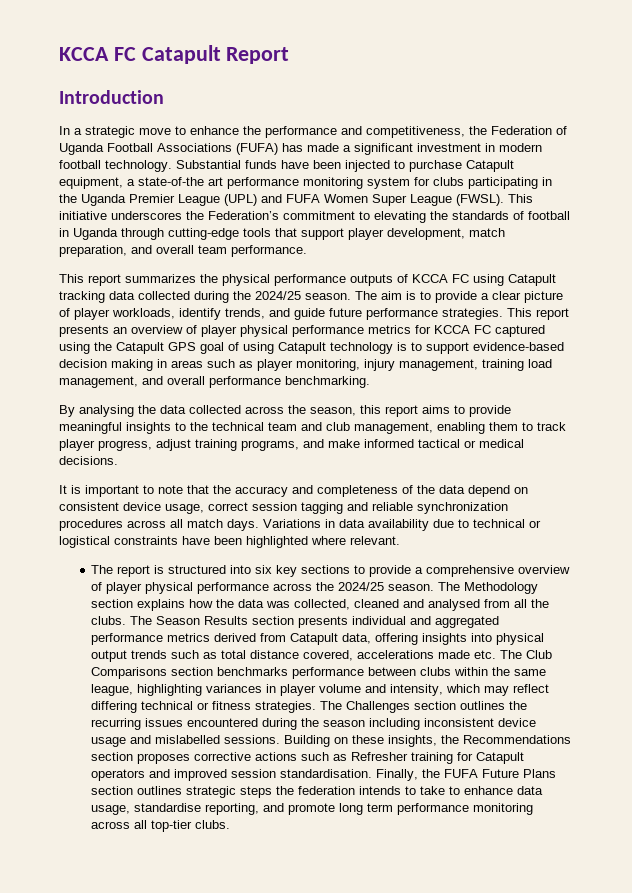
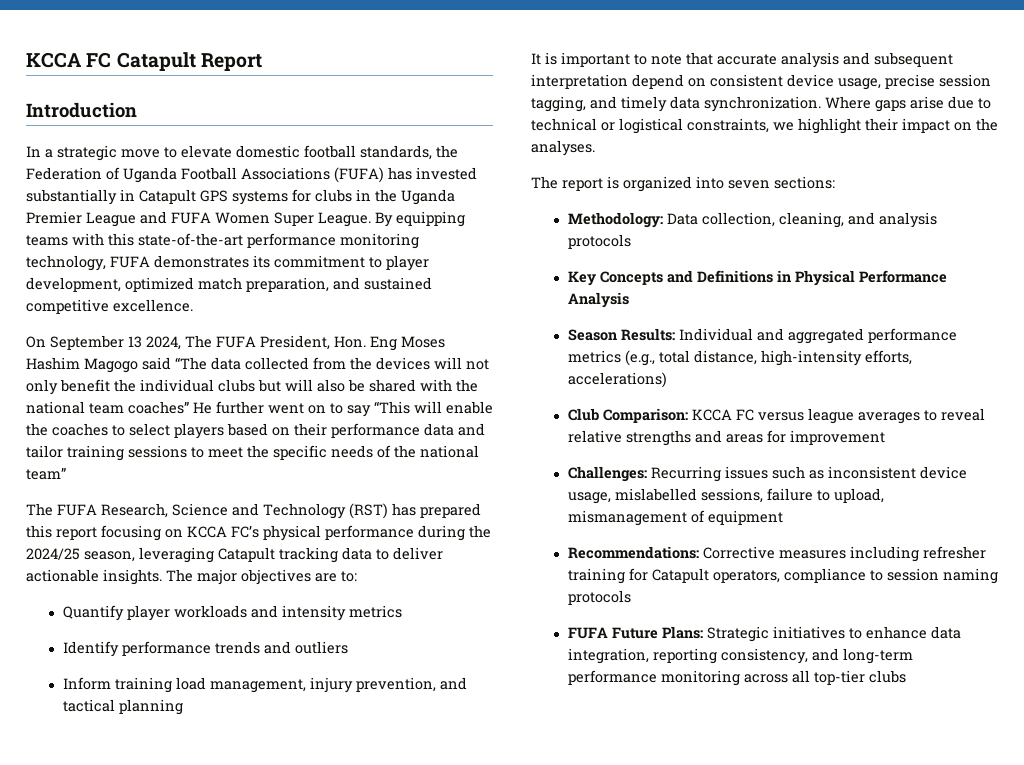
[190,126,465,138] enhance the performance and competitiveness, -> [181,145,432,160] elevate domestic football standards,
[307,143,542,155] [59,160,514,172] [59,177,410,189] made a significant investment in modern football technology. Substantial funds have been injected to purchase Catapult equipment, a state-of-the art performance monitoring system -> [416,167,477,180] [26,189,288,205] invested substantially in Catapult GPS systems
[468,177,538,189] participating -> (352, 195) none
[224,194,257,206] (UPL) -> (136, 219) none
[410,194,533,206] [59,211,570,223] [59,228,344,240] League (FWSL). This initiative underscores the Federation’s commitment to elevating the standards of football in Uganda through cutting-edge tools that support -> [318,211,465,227] [26,233,419,249] [26,255,382,271] League. By equipping teams with this state-of-the-art performance monitoring technology, FUFA demonstrates its commitment to
(465, 234) none -> [125,277,194,292] optimized
[156,245,307,257] [59,274,556,286] [59,291,563,303] [59,308,569,320] [59,325,545,337] [59,342,564,354] [59,359,552,371] [59,376,370,388] [59,405,511,417] [59,422,566,434] [59,439,524,451] [59,456,118,465] overall team performance. // This report summarizes the physical performance outputs of KCCA FC using Catapult tracking data collected during the 2024/25 season. The aim is to provide a clear picture of player workloads, identify trends, and guide future performance strategies. This report presents an overview of player physical performance metrics for KCCA FC captured using the Catapult GPS goal of using Catapult technology is to support evidence-based decision making in areas such as player monitoring, injury management, training load management, and overall performance benchmarking. // By analysing the data collected across the season, this report aims to provide meaningful insights to the technical team and club management, enabling them to track player progress, adjust training programs, and make informed tactical or medical decisions. -> [364,277,432,290] [26,299,193,314] [26,335,445,351] [26,357,489,373] [26,379,478,395] [26,401,493,417] [26,423,485,439] [26,445,479,461] [26,467,66,480] [26,503,481,519] [26,525,491,541] [26,547,443,563] [26,569,357,585] [62,605,402,621] [62,641,348,657] [62,677,467,693] [62,699,183,715] sustained competitive excellence. // On September 13 2024, The FUFA President, Hon. Eng Moses Hashim Magogo said “The data collected from the devices will not only benefit the individual clubs but will also be shared with the national team coaches” He further went on to say “This will enable the coaches to select players based on their performance data and tailor training sessions to meet the specific needs of the national team” // The FUFA Research, Science and Technology (RST) has prepared this report focusing on KCCA FC’s physical performance during the 2024/25 season, leveraging Catapult tracking data to deliver actionable insights. The major objectives are to: // Quantify player workloads and intensity metrics // Identify performance trends and outliers // Inform training load management, injury prevention, and tactical planning
[213,485,465,497] the accuracy and completeness of the data -> [717,52,953,68] [531,74,628,89] accurate analysis and subsequent interpretation
[208,502,508,514] [59,519,429,531] correct session tagging and reliable synchronization procedures across all match days. Variations in data availability -> [885,74,991,89] [531,96,944,112] precise session tagging, and timely data synchronization. Where gaps arise
[114,536,400,548] [91,565,571,577] [91,582,539,594] [91,599,550,611] [91,616,500,628] [91,633,545,645] [91,650,553,662] [91,667,547,679] [91,684,550,696] [91,701,528,713] [91,718,537,730] [91,735,572,747] [91,752,525,764] [91,769,557,781] [91,786,544,798] [91,803,394,815] constraints have been highlighted where relevant. // The report is structured into six key sections to provide a comprehensive overview of player physical performance across the 2024/25 season. The Methodology section explains how the data was collected, cleaned and analysed from all the clubs. The Season Results section presents individual and aggregated performance metrics derived from Catapult data, offering insights into physical output trends such as total distance covered, accelerations made etc. The Club Comparisons section benchmarks performance between clubs within the same league, highlighting variances in player volume and intensity, which may reflect differing technical or fitness strategies. The Challenges section outlines the recurring issues encountered during the season including inconsistent device usage and mislabelled sessions. Building on these insights, the Recommendations section proposes corrective actions such as Refresher training for Catapult operators and improved session standardisation. Finally, the FUFA Future Plans section outlines strategic steps the federation intends to take to enhance data usage, standardise reporting, and promote long term -> [687,118,998,134] [531,140,595,156] [531,176,835,192] [567,212,937,228] [567,234,631,249] [567,270,947,286] [567,292,629,308] [567,328,957,344] [567,350,912,366] [567,372,667,388] [567,408,985,424] [567,430,885,446] [567,466,967,482] [567,488,884,504] [567,510,783,526] [567,546,986,562] [567,568,998,584] [567,590,631,605] [567,626,961,642] [567,648,913,664] constraints, we highlight their impact on the analyses. // The report is organized into seven sections: // Methodology: Data collection, cleaning, and analysis protocols // Key Concepts and Definitions in Physical Performance Analysis // Season Results: Individual and aggregated performance metrics (e.g., total distance, high-intensity efforts, accelerations) // Club Comparison: KCCA FC versus league averages to reveal relative strengths and areas for improvement // Challenges: Recurring issues such as inconsistent device usage, mislabelled sessions, failure to upload, mismanagement of equipment // Recommendations: Corrective measures including refresher training for Catapult operators, compliance to session naming protocols // FUFA Future Plans: Strategic initiatives to enhance data integration, reporting consistency, and long-term
[195,820,231,829] clubs. -> [868,670,906,683] clubs

